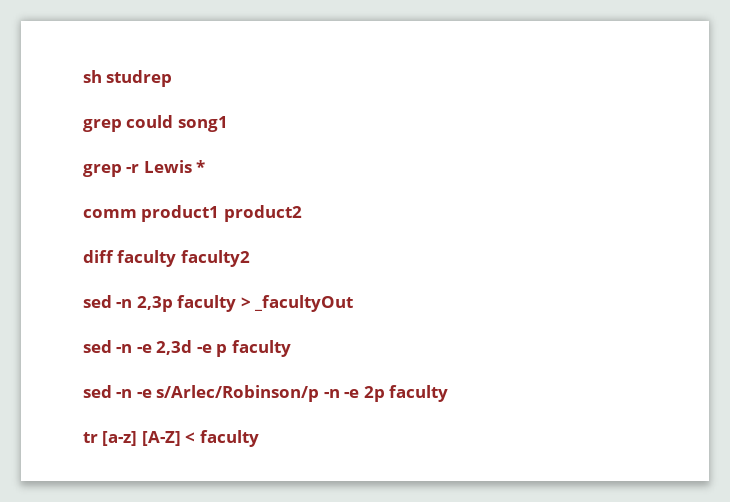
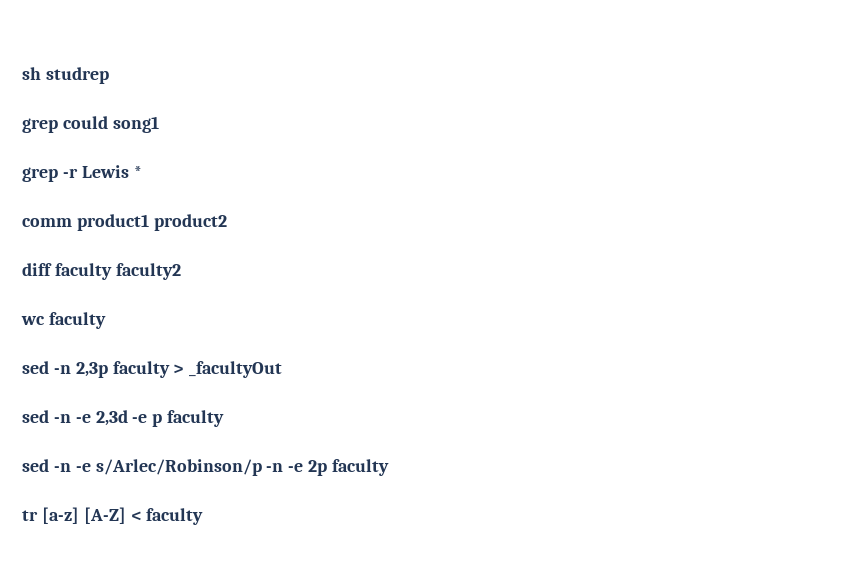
(250, 258) none -> [21,312,106,329] // wc faculty

